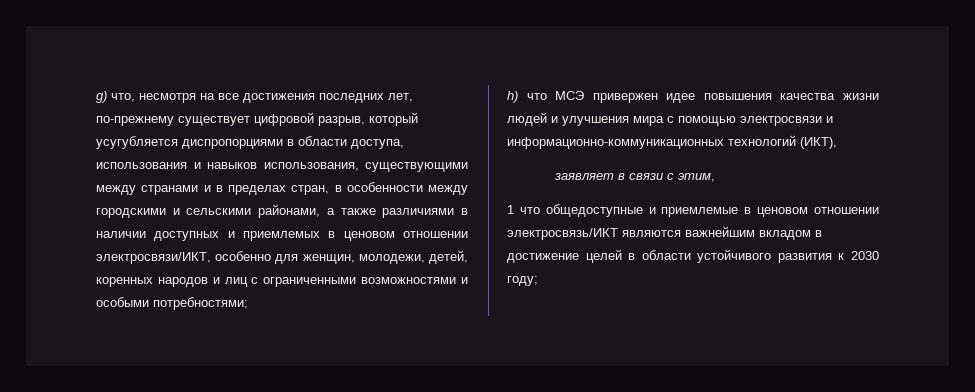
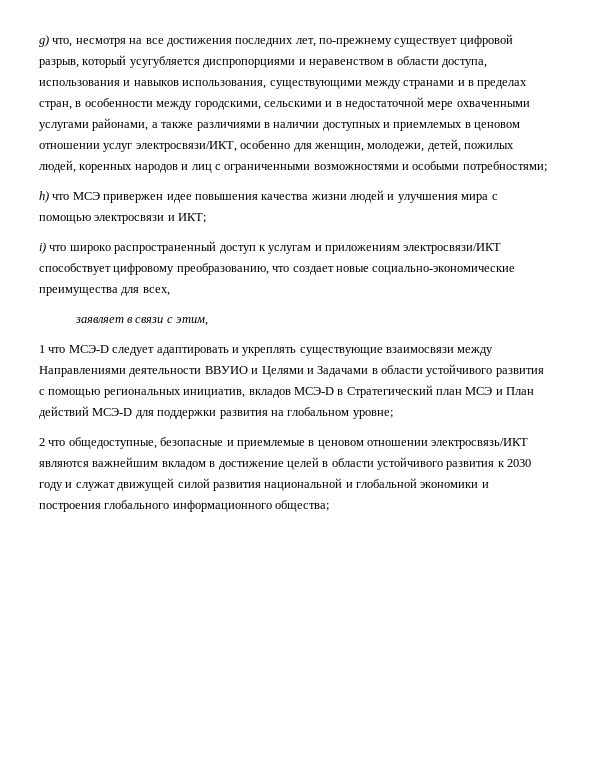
(283, 144) none -> [298,59,384,68] и неравенством
[96,208,252,218] городскими и сельскими -> [194,97,530,110] [39,122,89,131] городскими, сельскими и в недостаточной мере охваченными услугами
(468, 234) none -> [103,143,133,152] услуг
(468, 257) none -> [464,143,514,149] [39,160,76,173] пожилых людей,
[507,135,837,149] информационно-коммуникационных технологий (ИКТ), -> [178,213,207,223] [39,241,502,254] [39,263,516,275] [39,287,170,296] ИКТ; // i) что широко распространенный доступ к услугам и приложениям электросвязи/ИКТ способствует цифровому преобразованию, что создает новые социально-экономические преимущества для всех,
[545,204,643,217] общедоступные -> [68,345,494,356] [39,364,544,377] [39,385,535,398] [39,406,393,419] [39,437,224,449] МСЭ-D следует адаптировать и укреплять существующие взаимосвязи между Направлениями деятельности ВВУИО и Целями и Задачами в области устойчивого развития с помощью региональных инициатив, вкладов МСЭ-D в Стратегический план МСЭ и План действий МСЭ-D для поддержки развития на глобальном уровне; // 2 что общедоступные, безопасные
[507,276,538,286] году; -> [39,478,489,491] [39,500,330,512] году и служат движущей силой развития национальной и глобальной экономики и построения глобального информационного общества;

